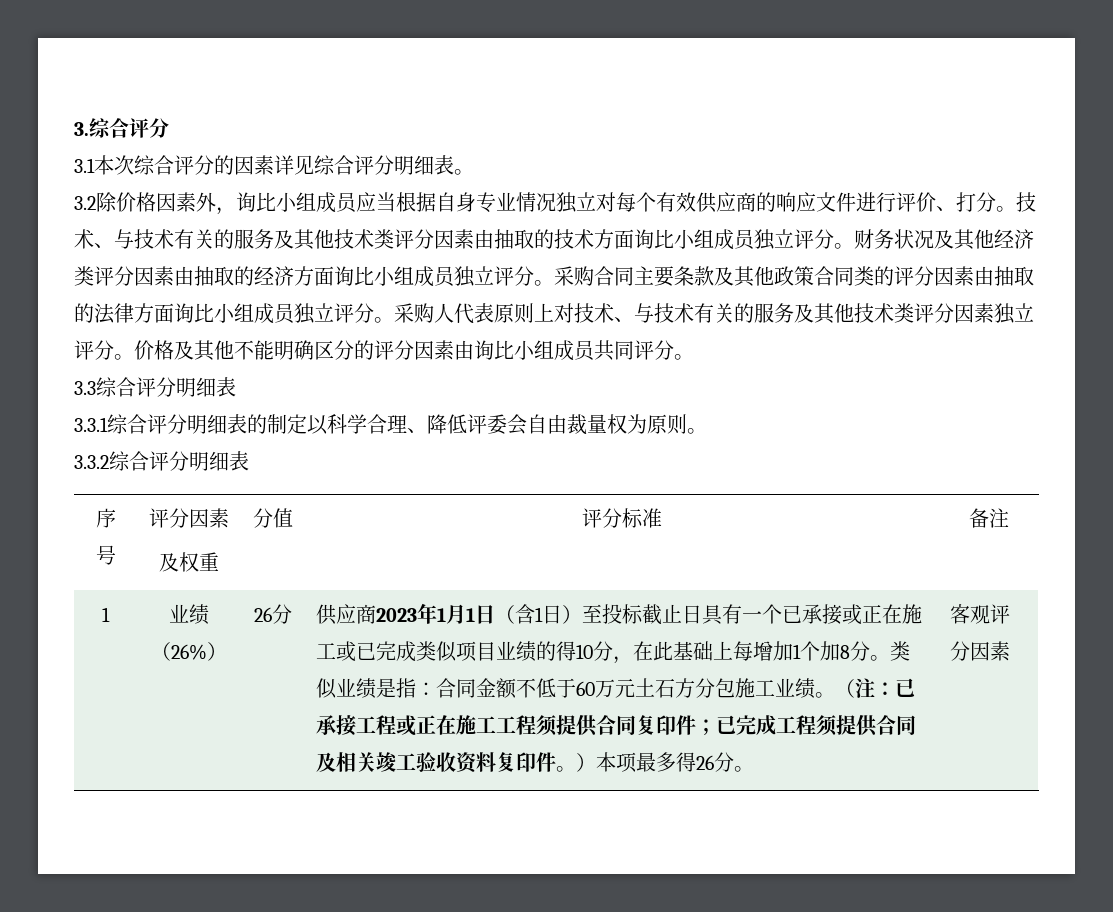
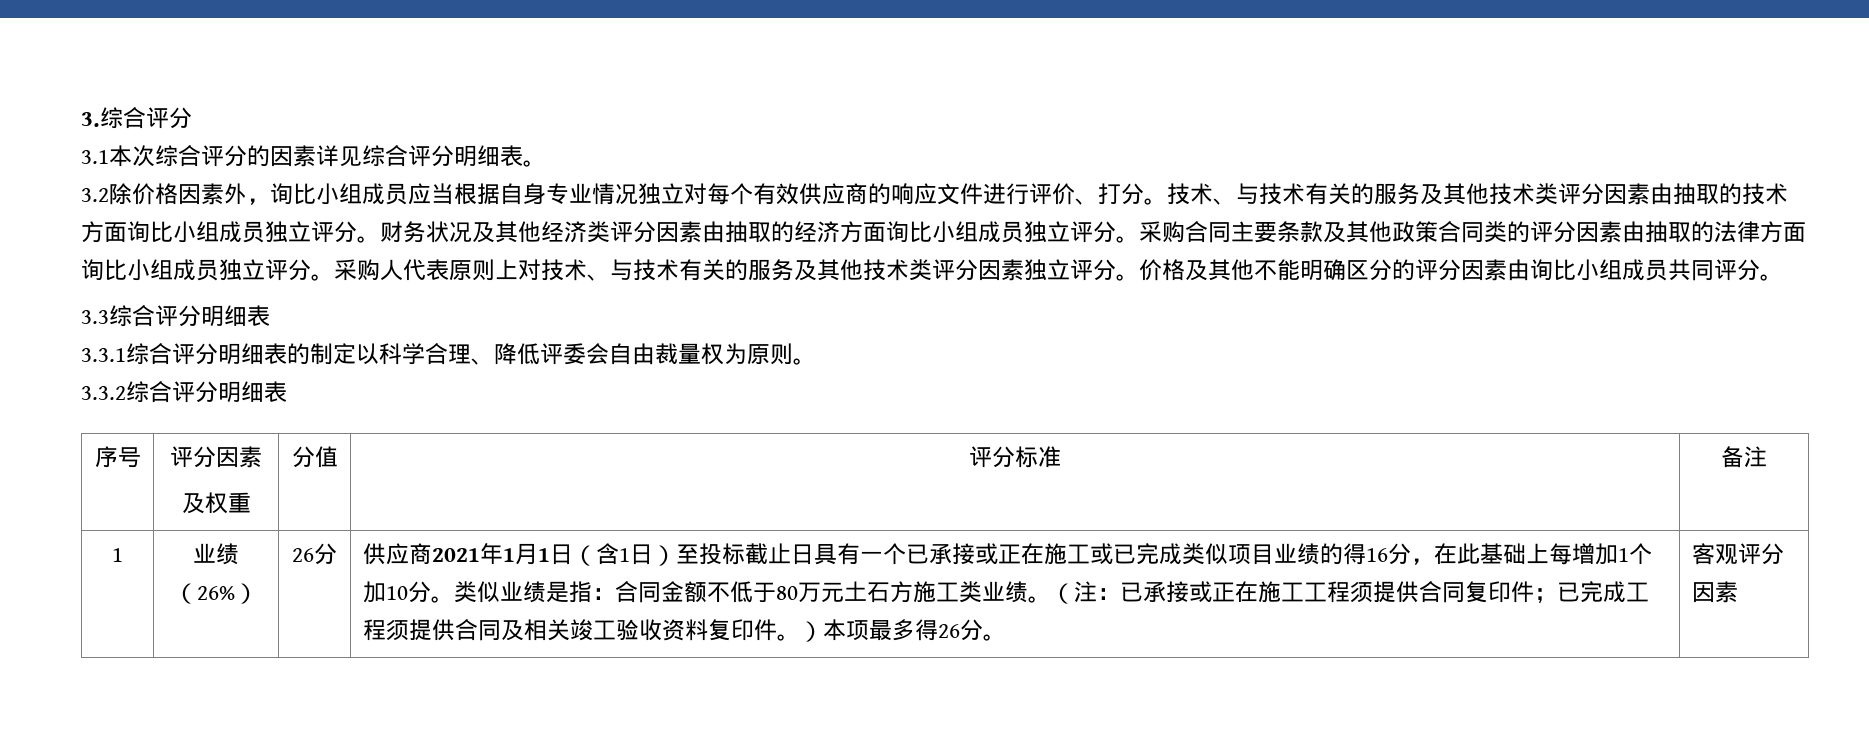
[375,608,417,622] 2023 -> [431,548,480,562] 2021
[575,644,593,659] 10 -> [1365,548,1388,562] 16
[839,645,850,659] 8 -> [385,586,408,600] 10
[575,681,595,696] 60 -> [775,586,798,600] 80
[694,678,775,698] 分包施工 -> [912,581,982,603] 施工类
[355,715,396,735] 工程 -> (1189, 592) none

